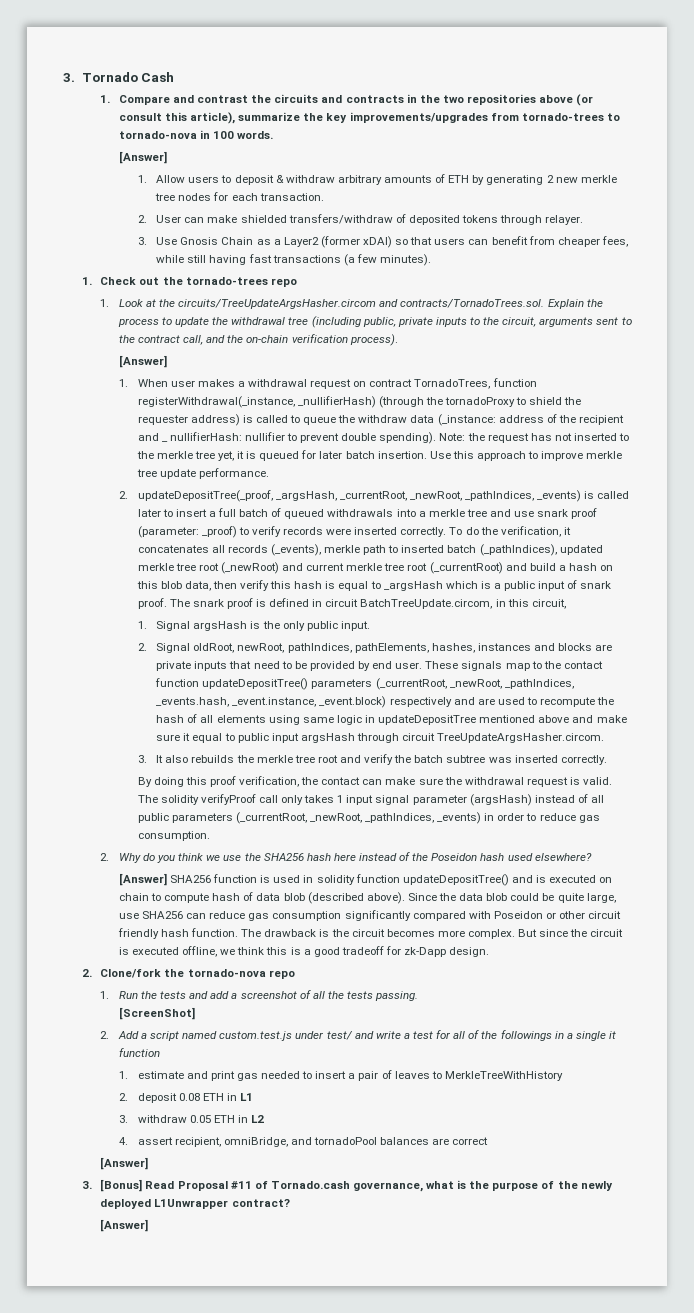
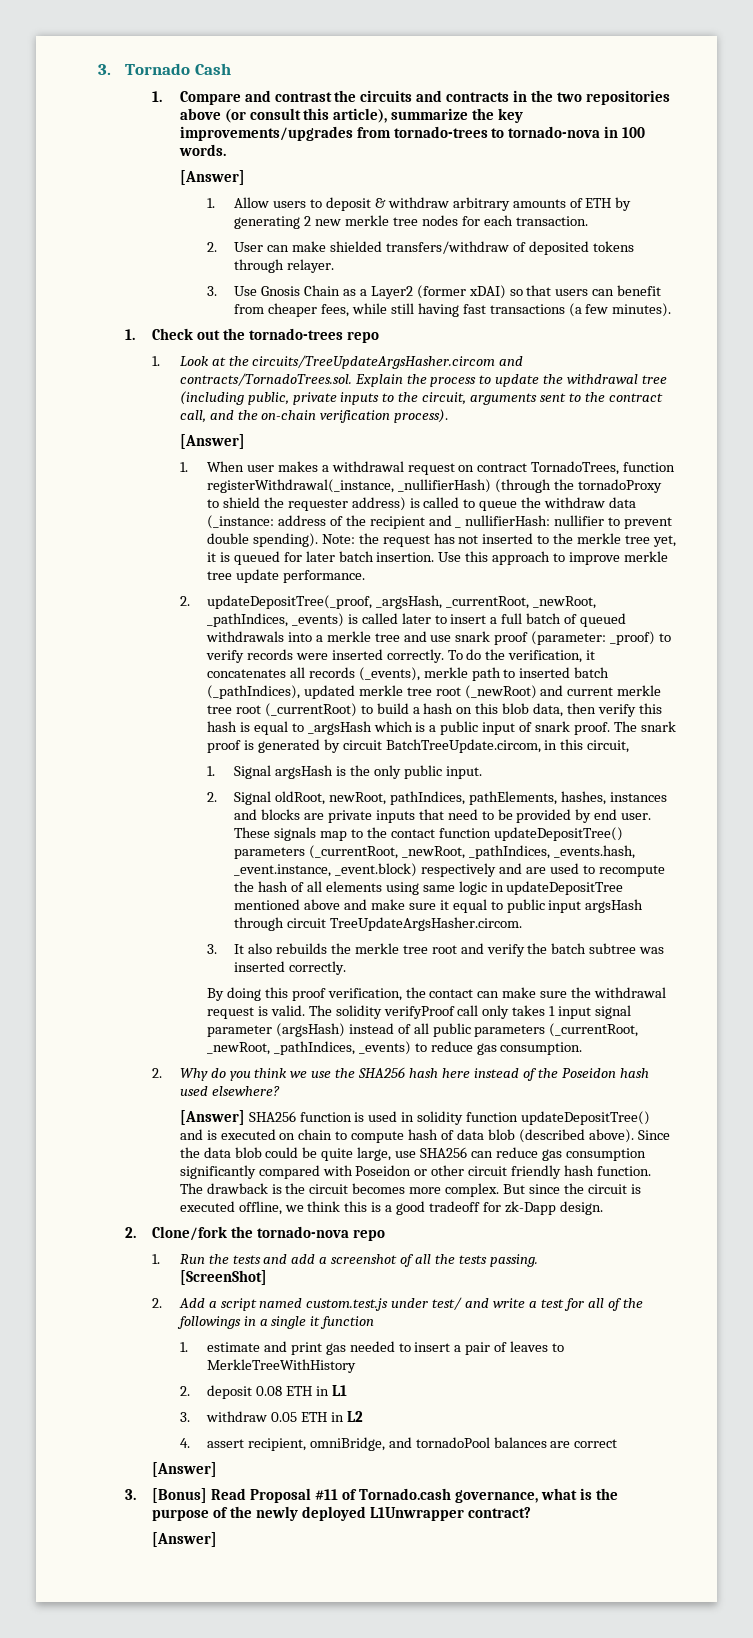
[505,563,527,571] and -> [360,705,373,714] to
[269,598,323,607] defined in -> [257,739,340,753] generated by
[484,813,525,821] in order -> (411, 1048) none

